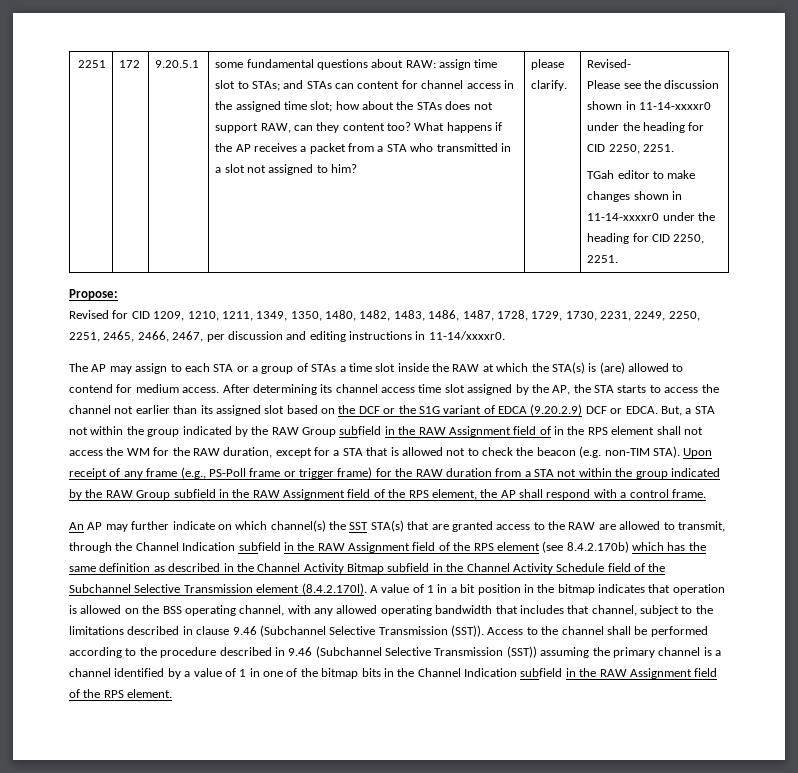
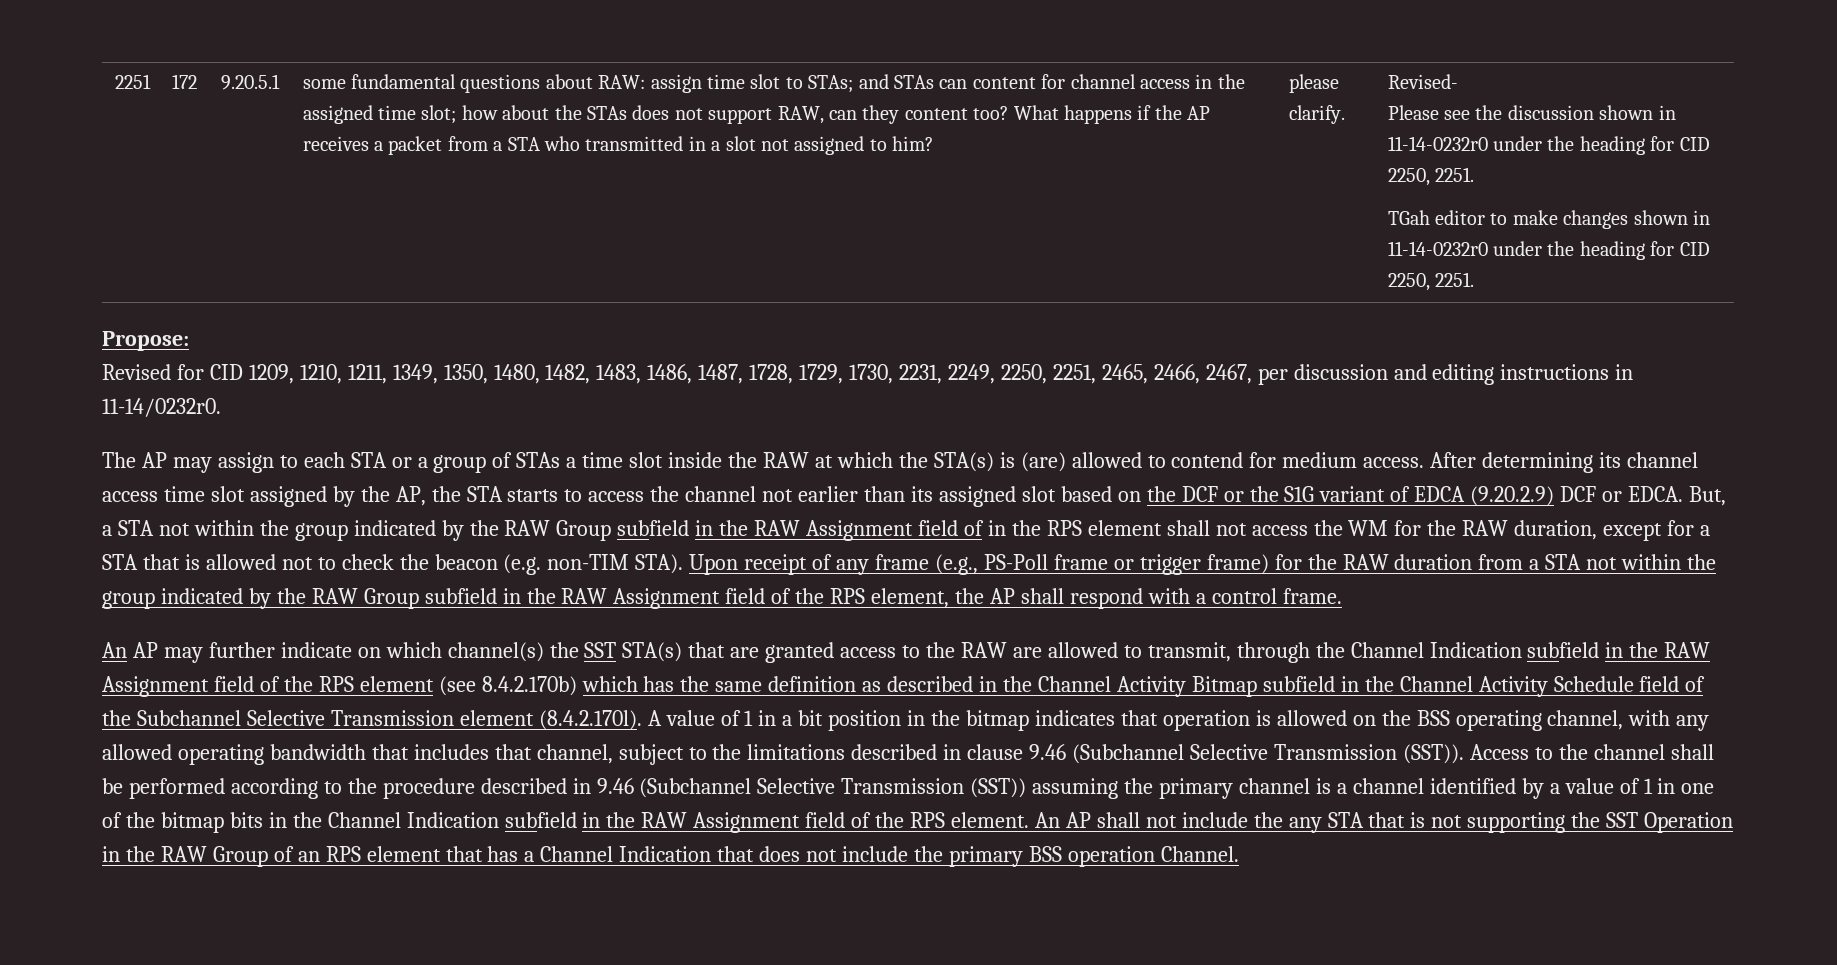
[638,102,711,110] 11-14-xxxxr0 -> [1387,136,1488,151] 11-14-0232r0
[587,213,660,221] 11-14-xxxxr0 -> [1387,241,1488,256] 11-14-0232r0
[428,331,505,340] 11-14/xxxxr0. -> [102,398,221,417] 11-14/0232r0.
(173, 693) none -> [1034,812,1734,833] [102,846,1239,867] An AP shall not include the any STA that is not supporting the SST Operation in the RAW Group of an RPS element that has a Channel Indication that does not include the primary BSS operation Channel.

